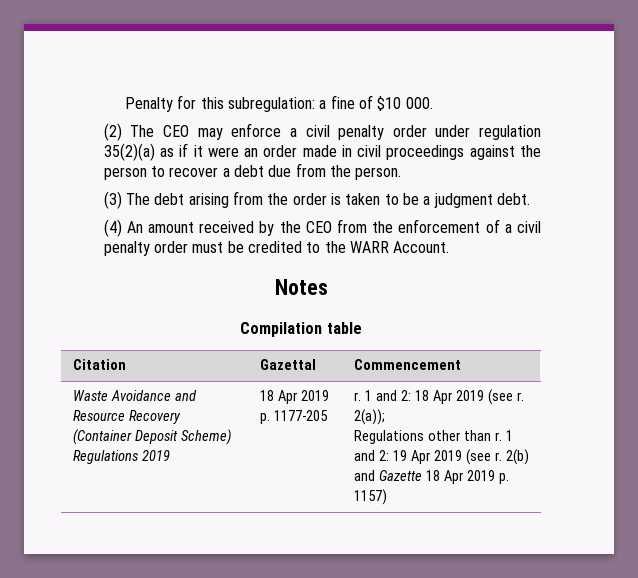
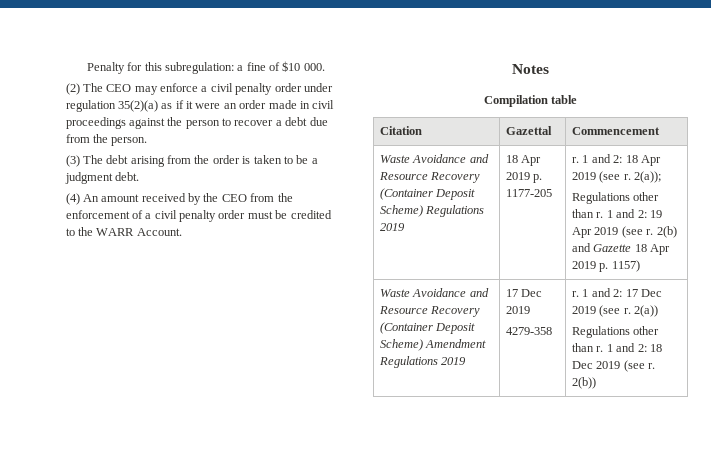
(388, 497) none -> [380,288,489,297] [379,306,481,317] [380,322,476,334] [380,339,487,351] [379,356,467,368] [506,289,543,297] [506,306,531,314] [506,327,553,335] [572,288,662,297] [572,305,659,317] [572,326,660,338] [572,343,662,352] [572,360,656,372] [572,377,597,389] // Waste Avoidance and Resource Recovery (Container Deposit Scheme) Amendment Regulations 2019 | 17 Dec 2019 // 4279-358 | r. 1 and 2: 17 Dec 2019 (see r. 2(a)) // Regulations other than r. 1 and 2: 18 Dec 2019 (see r. 2(b))

